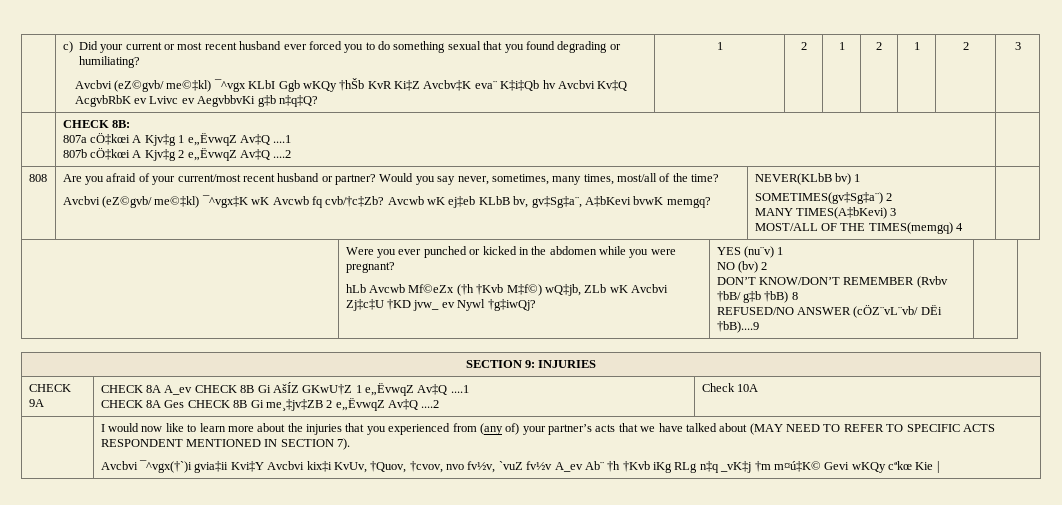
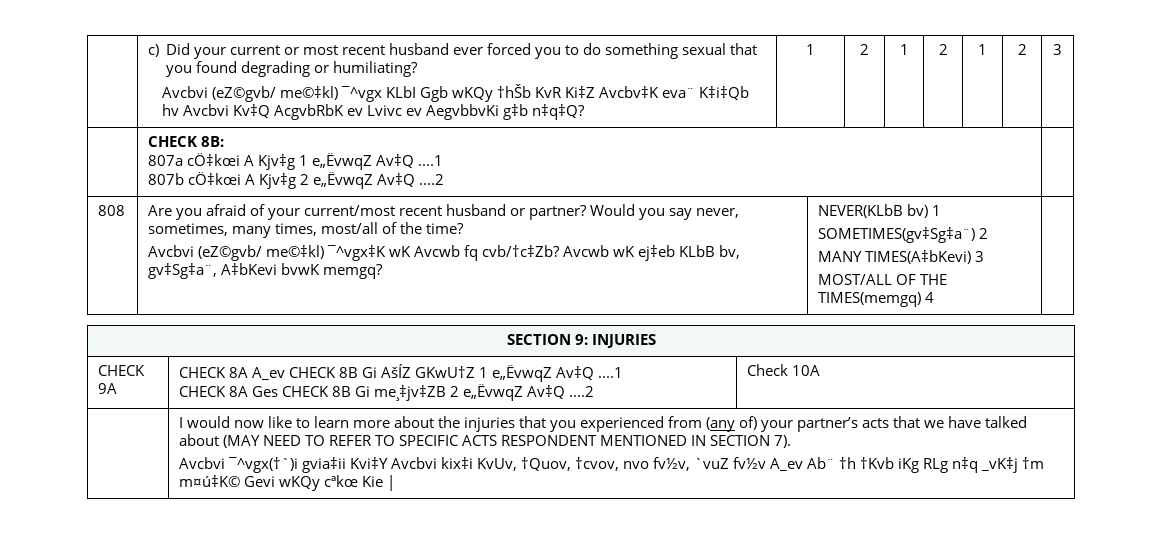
[345,246,676,258] [345,262,395,273] [345,284,668,296] [345,299,536,311] [716,246,784,258] [716,261,768,273] [716,276,948,288] [716,291,798,303] [716,305,942,318] [716,321,759,333] // | Were you ever punched or kicked in the abdomen while you were pregnant? // hLb Avcwb Mf©eZx (†h †Kvb M‡f©) wQ‡jb, ZLb wK Avcbvi Zj‡c‡U †KD jvw_ ev Nywl †g‡iwQj? | YES (nu¨v) 1 // NO (bv) 2 // DON’T KNOW/DON’T REMEMBER (Rvbv †bB/ g‡b †bB) 8 // REFUSED/NO ANSWER (cÖZ¨vL¨vb/ DËi †bB)....9 | -> (935, 297) none

